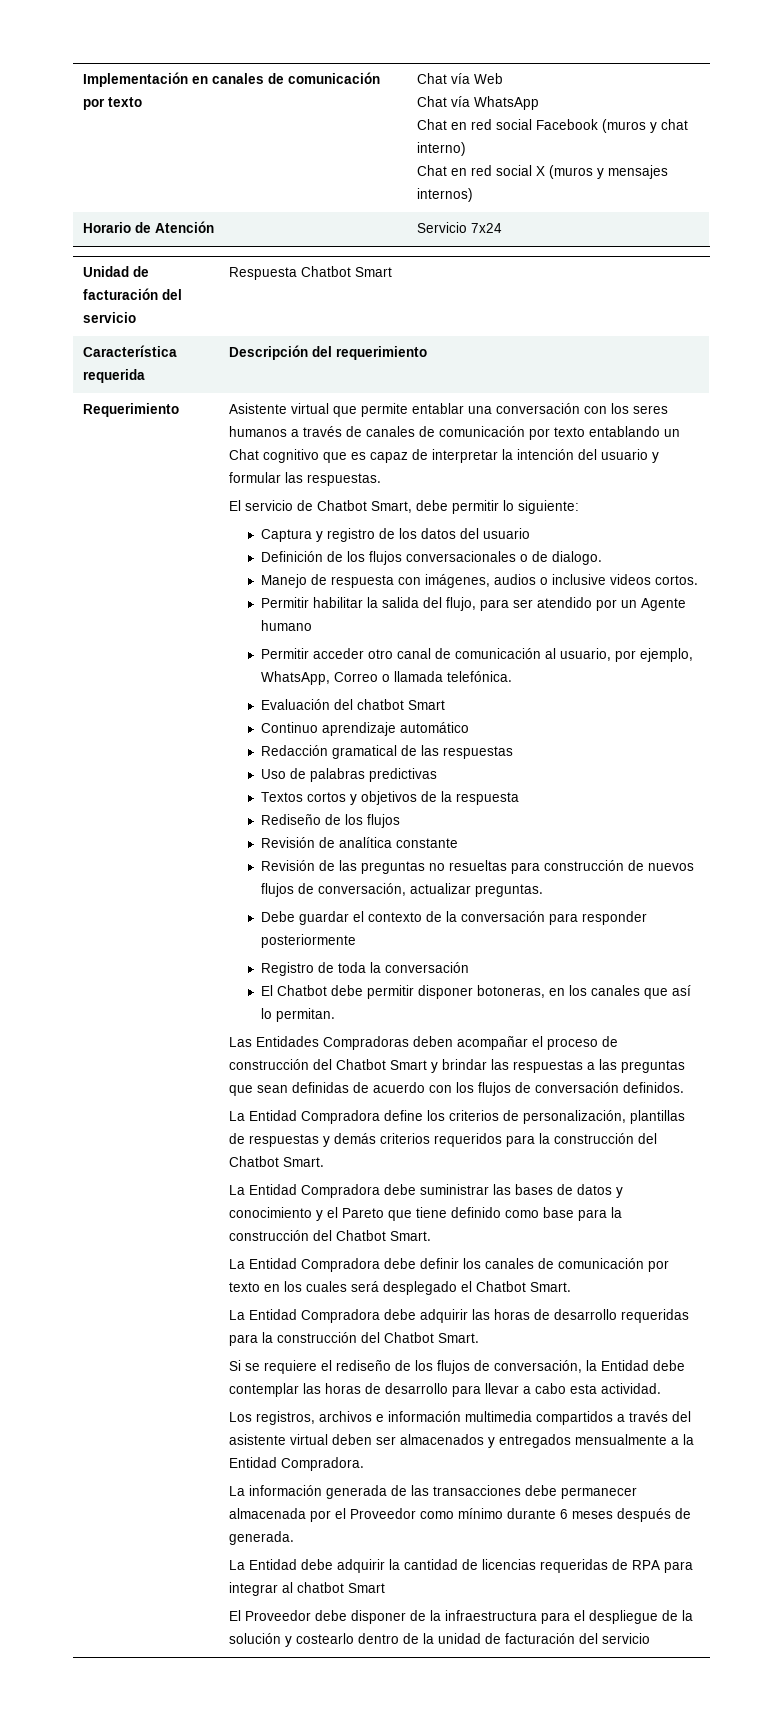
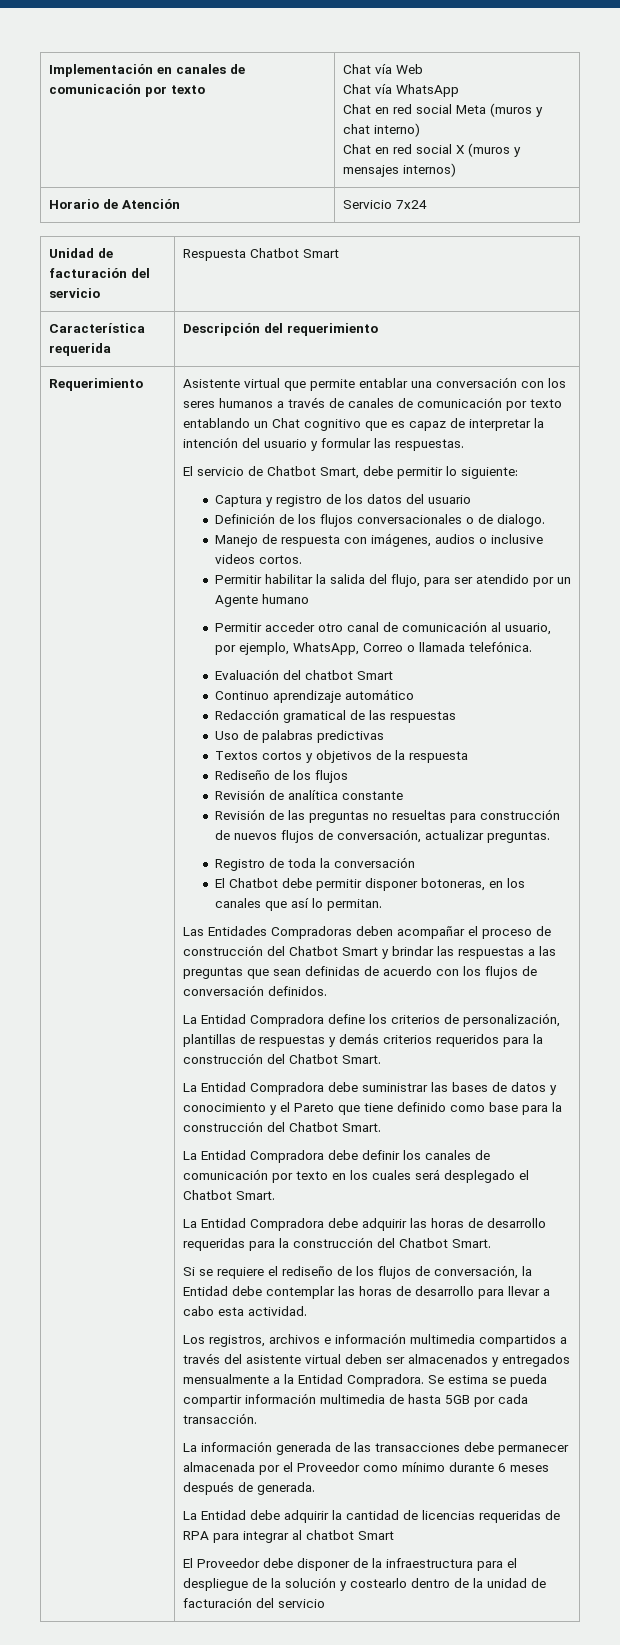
[536,119,599,130] Facebook -> [456,105,487,114] Meta
[260,911,647,925] [260,934,356,948] // Debe guardar el contexto de la conversación para responder posteriormente -> (550, 837) none
(365, 1464) none -> [428,1374,548,1387] [183,1393,529,1407] [183,1413,258,1424] Se estima se pueda compartir información multimedia de hasta 5GB por cada transacción.

